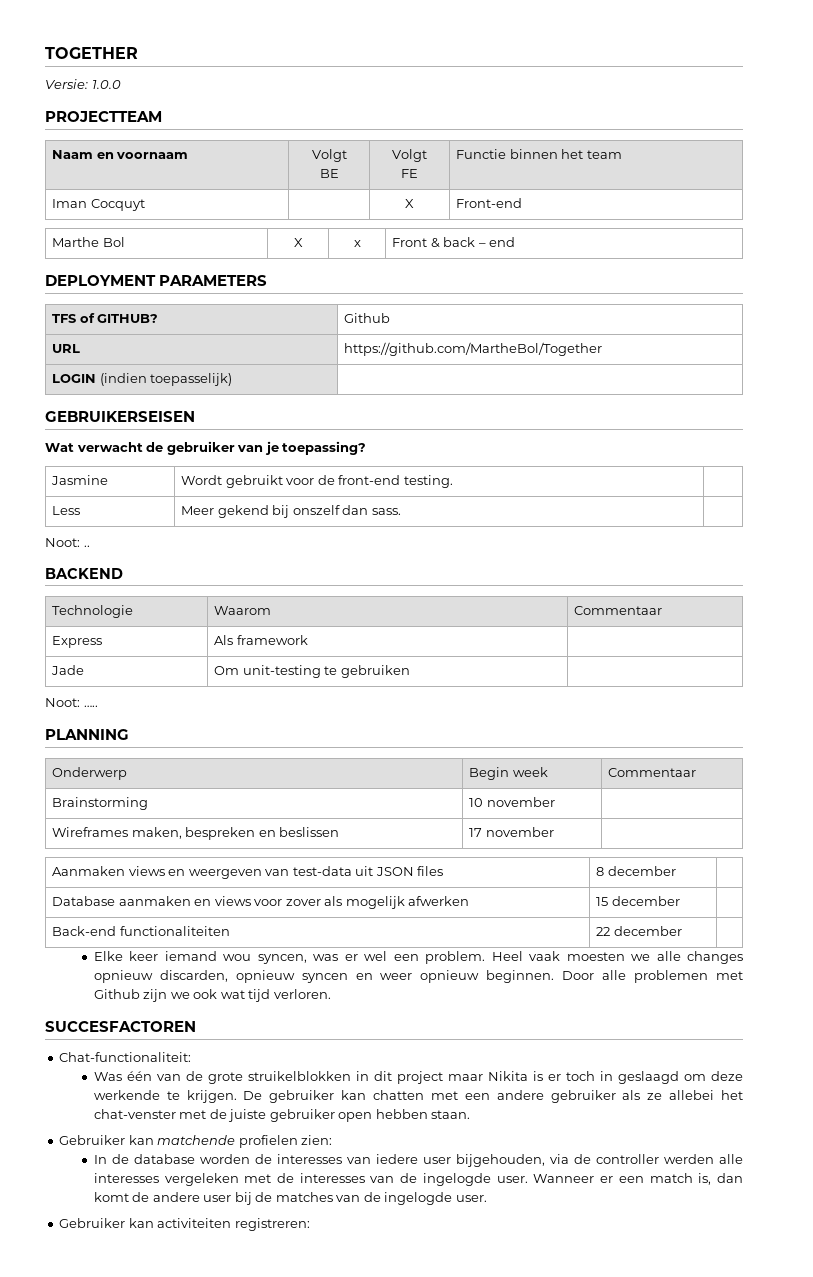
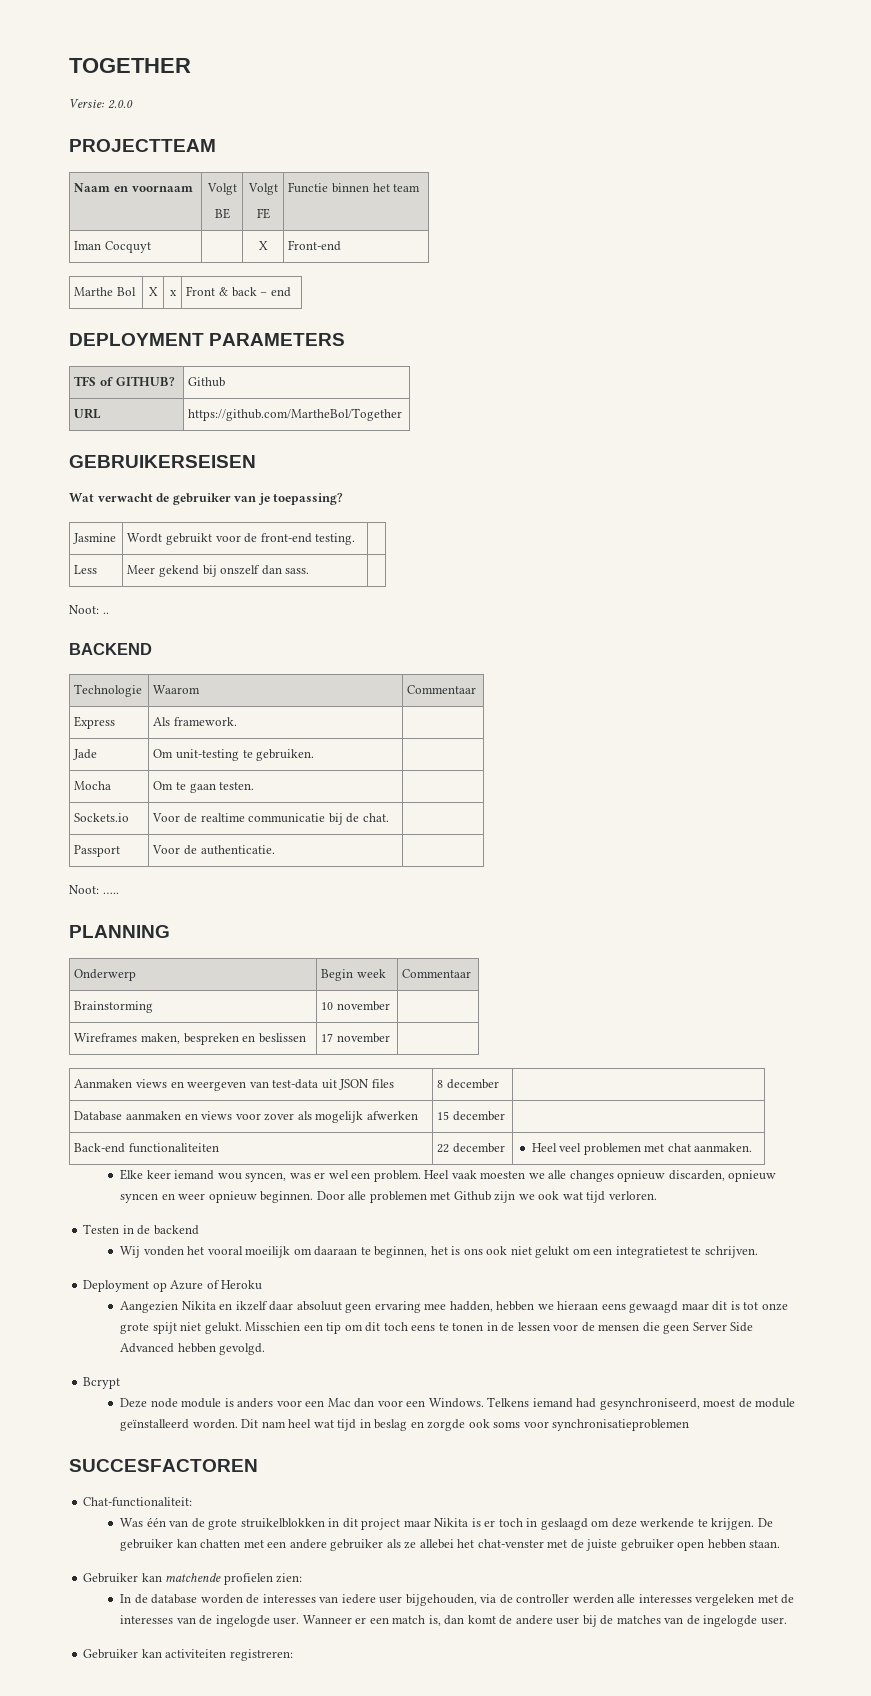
[91,80,121,89] 1.0.0 -> [107,100,133,109] 2.0.0
[52,373,233,386] // LOGIN (indien toepasselijk) | -> (403, 414) none
[236,635,308,645] framework -> [173,717,237,726] framework.
[340,665,410,678] gebruiken -> [256,749,315,761] [74,781,112,790] [153,781,255,793] [74,813,130,822] [152,813,389,825] [74,845,121,857] [152,845,275,855] gebruiken. | // Mocha | Om te gaan testen. | // Sockets.io | Voor de realtime communicatie bij de chat. | // Passport | Voor de authenticatie.
(682, 931) none -> [531,1143,753,1155] Heel veel problemen met chat aanmaken.
(331, 994) none -> [83,1224,199,1235] [120,1246,758,1258] [83,1280,263,1292] [120,1301,788,1313] [120,1322,754,1334] [120,1343,266,1355] [83,1377,121,1389] [120,1397,796,1410] [120,1419,690,1431] // Testen in de backend // Wij vonden het vooral moeilijk om daaraan te beginnen, het is ons ook niet gelukt om een integratietest te schrijven. // Deployment op Azure of Heroku // Aangezien Nikita en ikzelf daar absoluut geen ervaring mee hadden, hebben we hieraan eens gewaagd maar dit is tot onze grote spijt niet gelukt. Misschien een tip om dit toch eens te tonen in de lessen voor de mensen die geen Server Side Advanced hebben gevolgd. // Bcrypt // Deze node module is anders voor een Mac dan voor een Windows. Telkens iemand had gesynchroniseerd, moest de module geïnstalleerd worden. Dit nam heel wat tijd in beslag en zorgde ook soms voor synchronisatieproblemen

